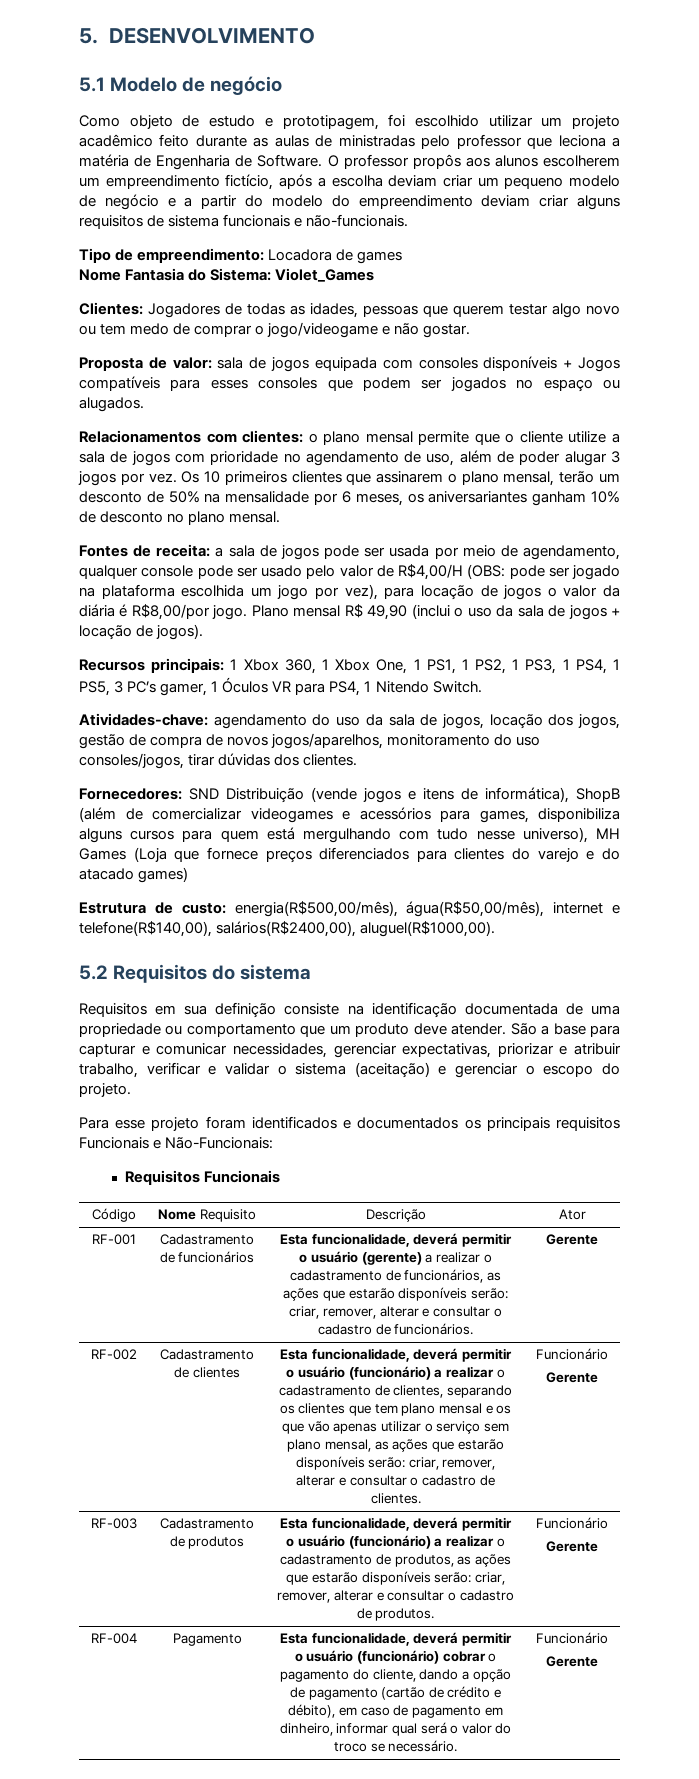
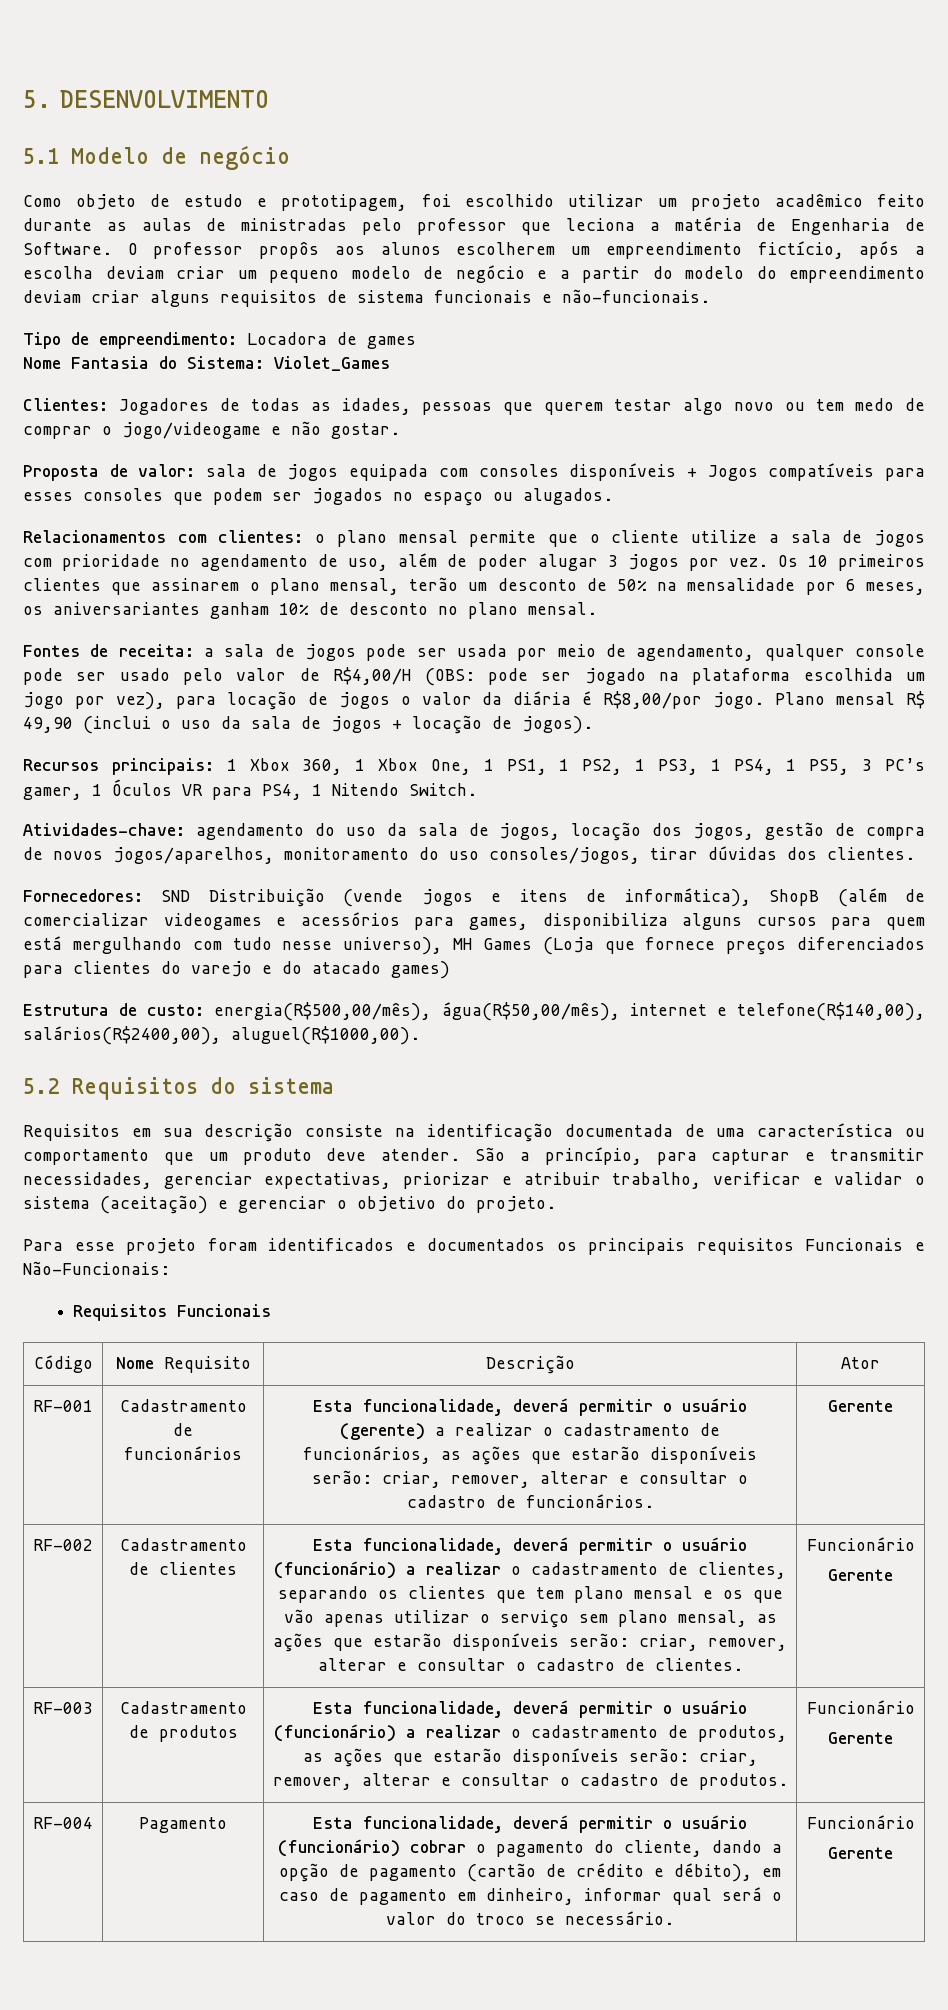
[215,1002,277,1018] definição -> [204,1123,294,1142] descrição
[79,1023,161,1037] propriedade -> [757,1123,894,1137] característica
[553,1023,586,1035] base -> [544,1147,642,1165] princípio,
[156,1043,228,1055] comunicar -> [830,1148,926,1161] transmitir
[543,1065,594,1077] escopo -> [357,1196,436,1212] objetivo

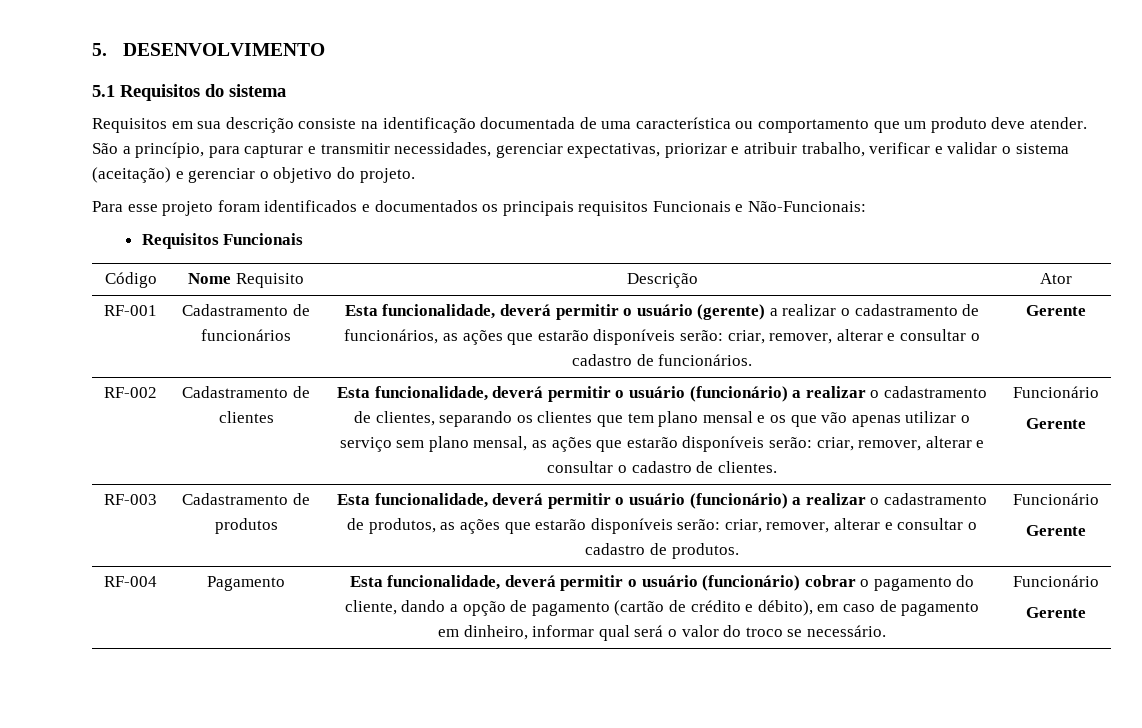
[71,145,290,170] [23,193,926,211] [23,217,925,235] [23,241,926,259] [23,265,925,283] [23,289,710,307] [23,332,416,349] [23,356,390,371] [23,398,925,415] [23,421,400,439] [23,463,926,481] [23,488,613,506] [23,530,925,547] [23,553,925,571] [23,577,926,595] [23,602,597,619] [23,644,926,661] [23,667,926,686] [23,691,925,710] [23,715,593,734] [23,758,926,775] [23,779,477,800] [23,822,925,841] [23,846,915,864] [23,888,926,907] [23,912,926,930] [23,936,926,955] [23,961,450,979] [23,1002,925,1021] [23,1026,420,1045] [23,1078,59,1094] Modelo de negócio // Como objeto de estudo e prototipagem, foi escolhido utilizar um projeto acadêmico feito durante as aulas de ministradas pelo professor que leciona a matéria de Engenharia de Software. O professor propôs aos alunos escolherem um empreendimento fictício, após a escolha deviam criar um pequeno modelo de negócio e a partir do modelo do empreendimento deviam criar alguns requisitos de sistema funcionais e não-funcionais. // Tipo de empreendimento: Locadora de games // Nome Fantasia do Sistema: Violet_Games // Clientes: Jogadores de todas as idades, pessoas que querem testar algo novo ou tem medo de comprar o jogo/videogame e não gostar. // Proposta de valor: sala de jogos equipada com consoles disponíveis + Jogos compatíveis para esses consoles que podem ser jogados no espaço ou alugados. // Relacionamentos com clientes: o plano mensal permite que o cliente utilize a sala de jogos com prioridade no agendamento de uso, além de poder alugar 3 jogos por vez. Os 10 primeiros clientes que assinarem o plano mensal, terão um desconto de 50% na mensalidade por 6 meses, os aniversariantes ganham 10% de desconto no plano mensal. // Fontes de receita: a sala de jogos pode ser usada por meio de agendamento, qualquer console pode ser usado pelo valor de R$4,00/H (OBS: pode ser jogado na plataforma escolhida um jogo por vez), para locação de jogos o valor da diária é R$8,00/por jogo. Plano mensal R$ 49,90 (inclui o uso da sala de jogos + locação de jogos). // Recursos principais: 1 Xbox 360, 1 Xbox One, 1 PS1, 1 PS2, 1 PS3, 1 PS4, 1 PS5, 3 PC’s gamer, 1 Óculos VR para PS4, 1 Nitendo Switch. // Atividades-chave: agendamento do uso da sala de jogos, locação dos jogos, gestão de compra de novos jogos/aparelhos, monitoramento do uso consoles/jogos, tirar dúvidas dos clientes. // Fornecedores: SND Distribuição (vende jogos e itens de informática), ShopB (além de comercializar videogames e acessórios para games, disponibiliza alguns cursos para quem está mergulhando com tudo nesse universo), MH Games (Loja que fornece preços diferenciados para clientes do varejo e do atacado games) // Estrutura de custo: energia(R$500,00/mês), água(R$50,00/mês), internet e telefone(R$140,00), salários(R$2400,00), aluguel(R$1000,00). // 5.2 -> (115, 91) none

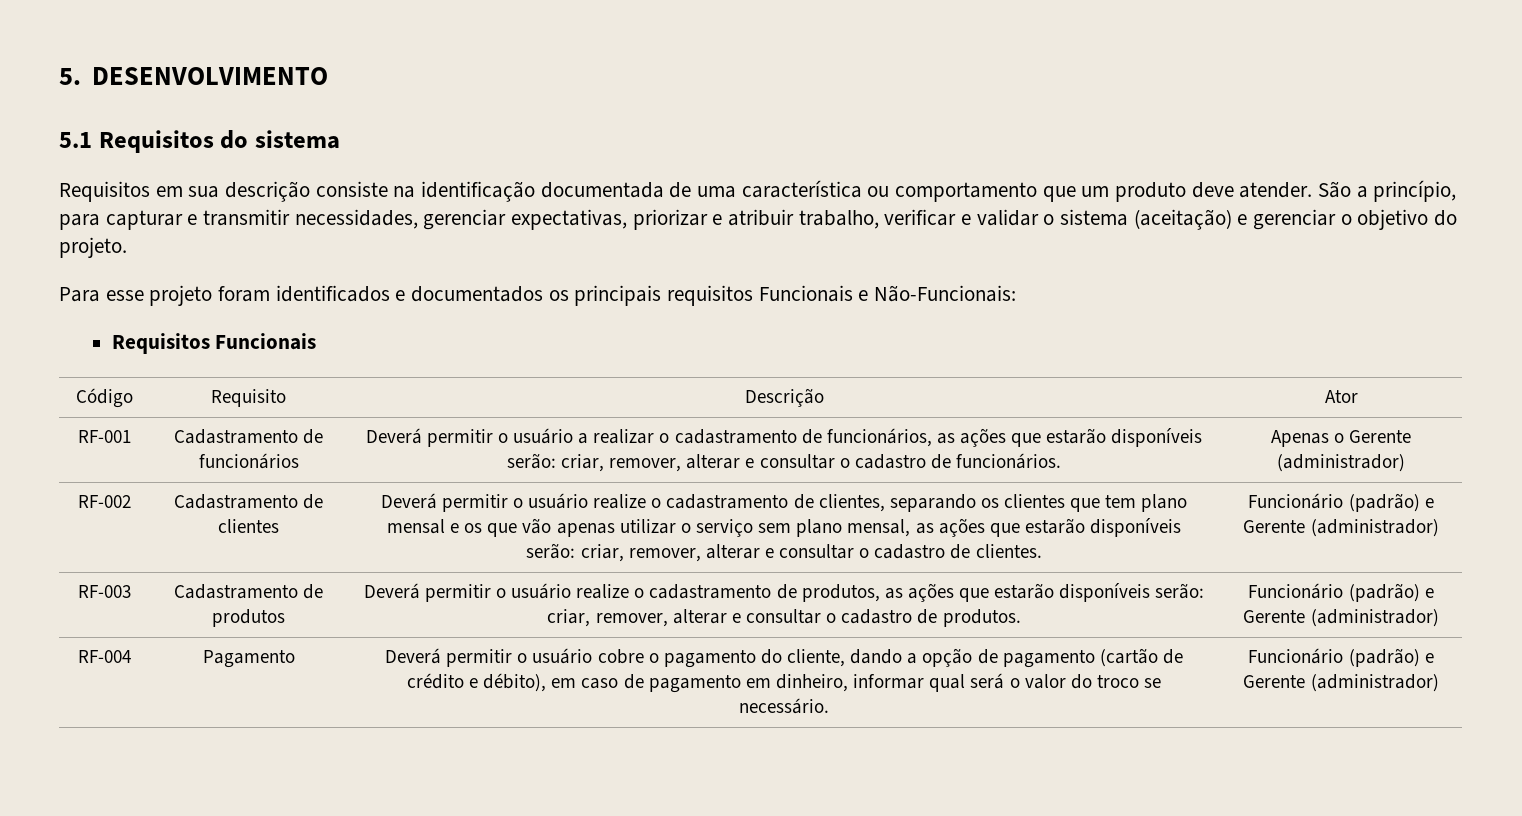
[188,273,232,284] Nome -> (133, 398) none
[344,304,766,320] Esta funcionalidade, deverá permitir o usuário (gerente) -> [365,428,573,447] Deverá permitir o usuário
[1025,305,1086,316] Gerente -> [1270,430,1412,447] [1277,454,1405,472] Apenas o Gerente (administrador)
[337,386,866,402] Esta funcionalidade, deverá permitir o usuário (funcionário) a realizar -> [380,493,647,512] Deverá permitir o usuário realize
[1025,418,1086,429] // Gerente -> [1348,493,1434,512] [1243,519,1439,537] (padrão) e Gerente (administrador)
[337,493,866,509] Esta funcionalidade, deverá permitir o usuário (funcionário) a realizar -> [363,583,630,602] Deverá permitir o usuário realize
[1025,525,1086,536] // Gerente -> [1348,583,1434,602] [1243,609,1439,627] (padrão) e Gerente (administrador)
[349,575,856,591] Esta funcionalidade, deverá permitir o usuário (funcionário) cobrar -> [385,648,644,667] Deverá permitir o usuário cobre
[1025,607,1086,618] // Gerente -> [1348,648,1434,667] [1243,674,1439,692] (padrão) e Gerente (administrador)

